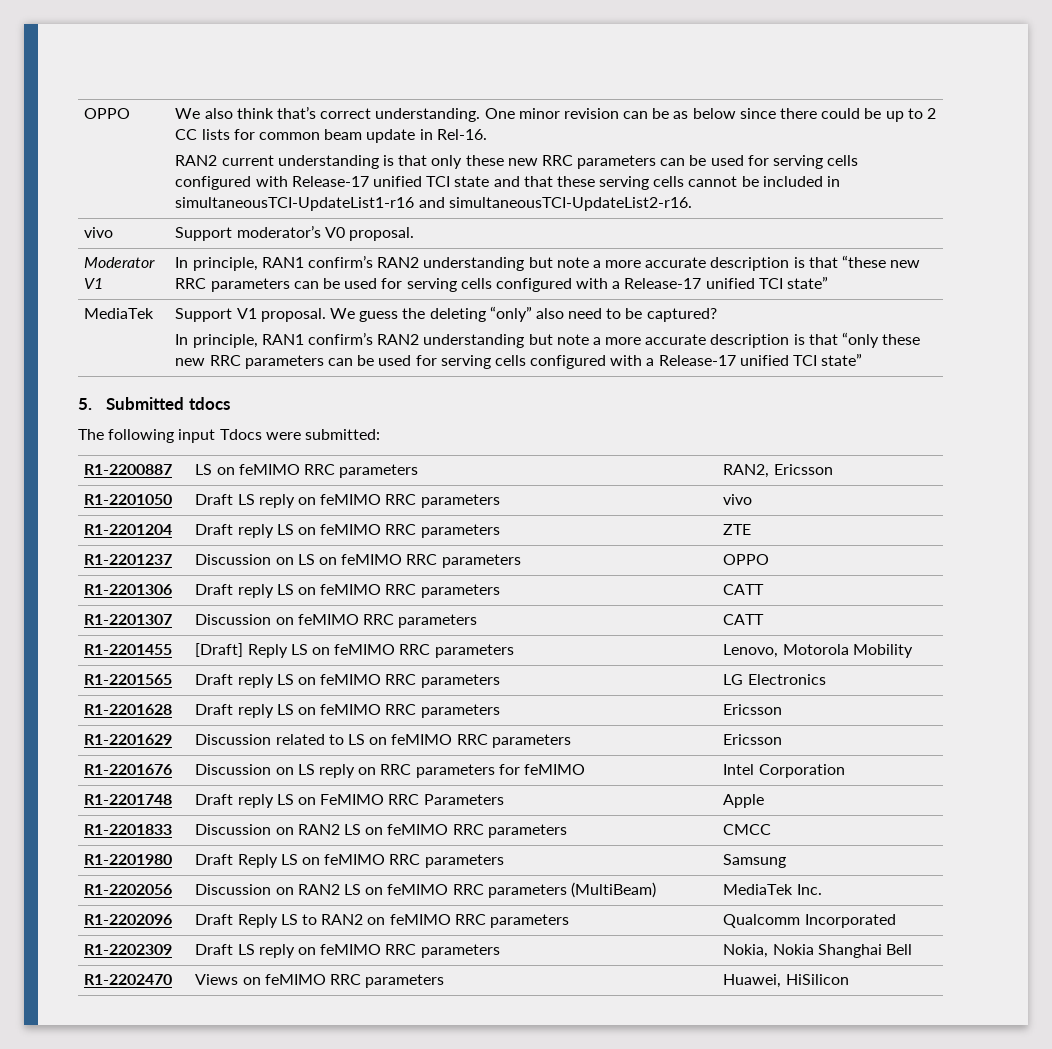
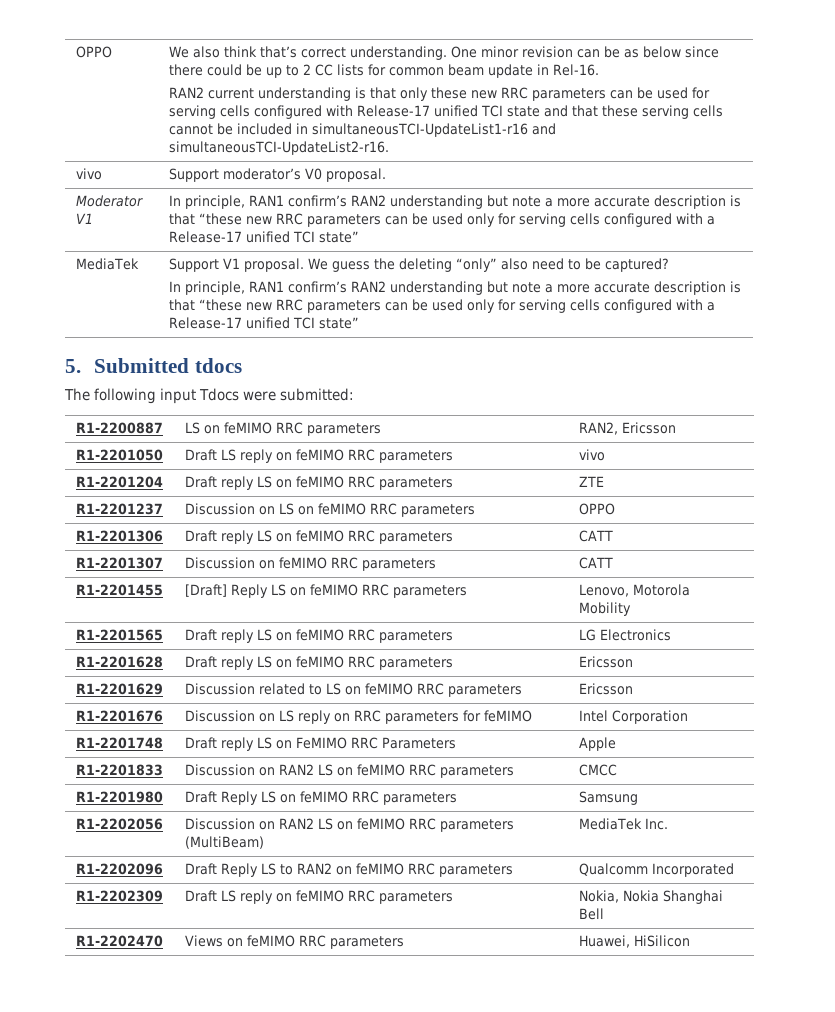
(378, 283) none -> [466,213,495,227] only
[842,332,921,348] [175,355,412,369] “only these new RRC parameters can be used -> [198,299,495,313] “these new RRC parameters can be used only

